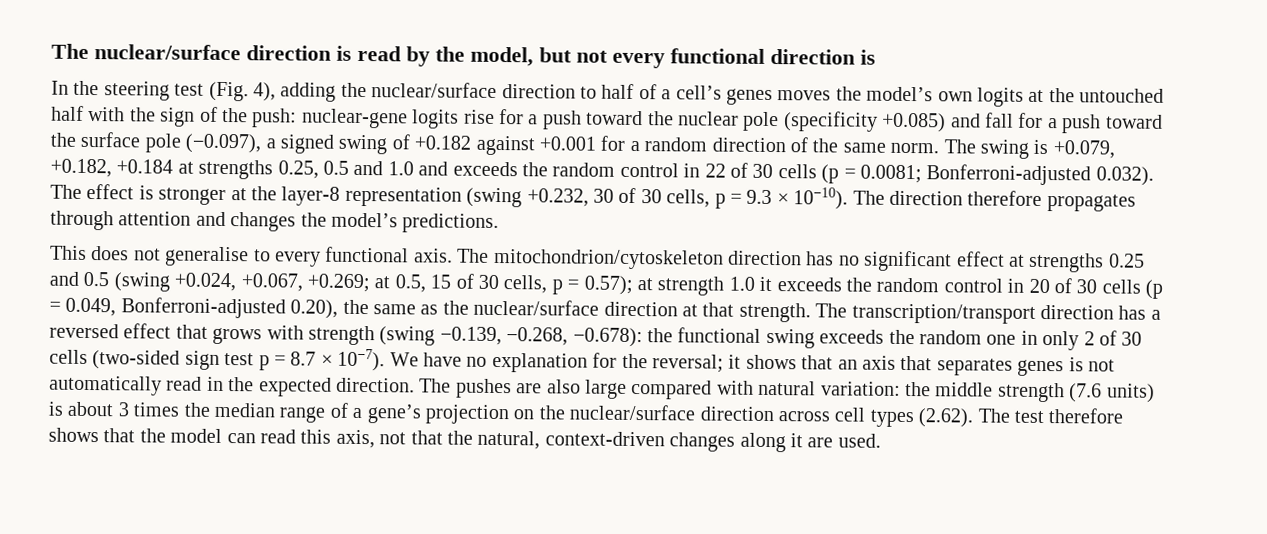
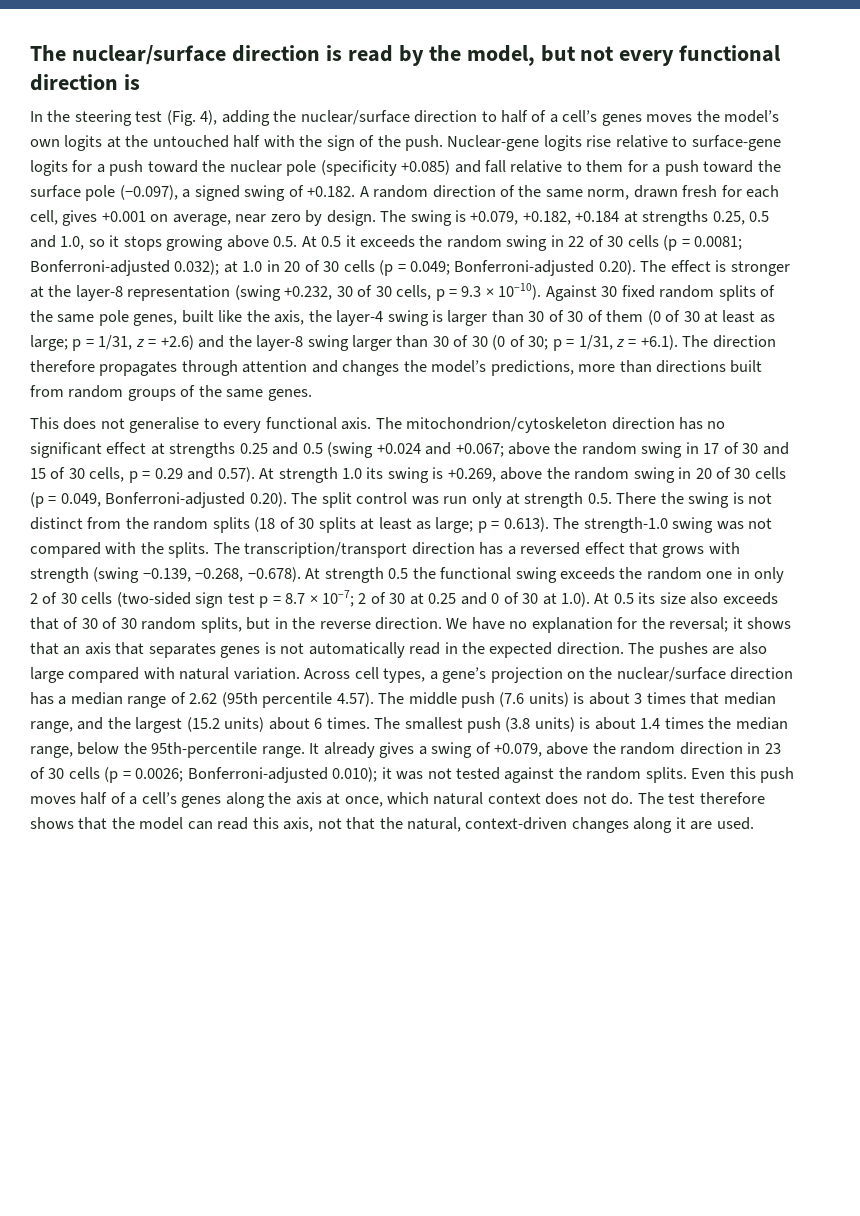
[252,108,495,129] push: nuclear-gene logits rise -> [405,135,781,151] [30,160,68,176] push. Nuclear-gene logits rise relative to surface-gene logits
(1014, 120) none -> [510,160,624,173] relative to them
[414,135,640,156] +0.182 against +0.001 for a -> [307,186,369,197] +0.182. A
[890,142,940,154] norm. -> [587,185,780,200] [30,210,376,226] norm, drawn fresh for each cell, gives +0.001 on average, near zero by design.
[387,161,679,178] 1.0 and exceeds the random control -> [60,235,548,251] 1.0, so it stops growing above 0.5. At 0.5 it exceeds the random swing
[1095,166,1154,186] 0.032). -> [174,260,636,276] 0.032); at 1.0 in 20 of 30 cells (p = 0.049; Bonferroni-adjusted 0.20).
(849, 198) none -> [545,285,776,301] [30,310,775,326] [30,335,678,351] Against 30 fixed random splits of the same pole genes, built like the axis, the layer-4 swing is larger than 30 of 30 of them (0 of 30 at least as large; p = 1/31, z = +2.6) and the layer-8 swing larger than 30 of 30 (0 of 30; p = 1/31, z = +6.1).
[402,213,500,234] predictions. -> [490,360,763,376] [30,385,312,401] predictions, more than directions built from random groups of the same genes.
[174,272,426,293] +0.024, +0.067, +0.269; at 0.5, -> [376,442,789,458] +0.024 and +0.067; above the random swing in 17 of 30 and
[583,275,1003,296] 0.57); at strength 1.0 it exceeds the random control -> [154,467,675,483] 0.29 and 0.57). At strength 1.0 its swing is +0.269, above the random swing
[290,299,811,323] 0.20), the same as the nuclear/surface direction at that strength. -> [249,492,773,508] [30,517,773,533] [30,542,210,558] 0.20). The split control was run only at strength 0.5. There the swing is not distinct from the random splits (18 of 30 splits at least as large; p = 0.613). The strength-1.0 swing was not compared with the splits.
[572,327,643,348] −0.678): -> [247,567,409,583] −0.678). At strength 0.5
[337,348,386,372] 10−7). -> [322,590,778,607] [30,617,443,633] 10−7; 2 of 30 at 0.25 and 0 of 30 at 1.0). At 0.5 its size also exceeds that of 30 of 30 random splits, but in the reverse direction.
[820,381,1155,403] [48,401,348,423] variation: the middle strength (7.6 units) is about 3 times the median range of -> [233,667,426,683] variation. Across cell types,
[777,407,974,428] across cell types (2.62). -> [30,692,776,708] [30,717,788,733] [30,742,781,758] [30,767,795,783] [30,792,634,808] has a median range of 2.62 (95th percentile 4.57). The middle push (7.6 units) is about 3 times that median range, and the largest (15.2 units) about 6 times. The smallest push (3.8 units) is about 1.4 times the median range, below the 95th-percentile range. It already gives a swing of +0.079, above the random direction in 23 of 30 cells (p = 0.0026; Bonferroni-adjusted 0.010); it was not tested against the random splits. Even this push moves half of a cell’s genes along the axis at once, which natural context does not do.

